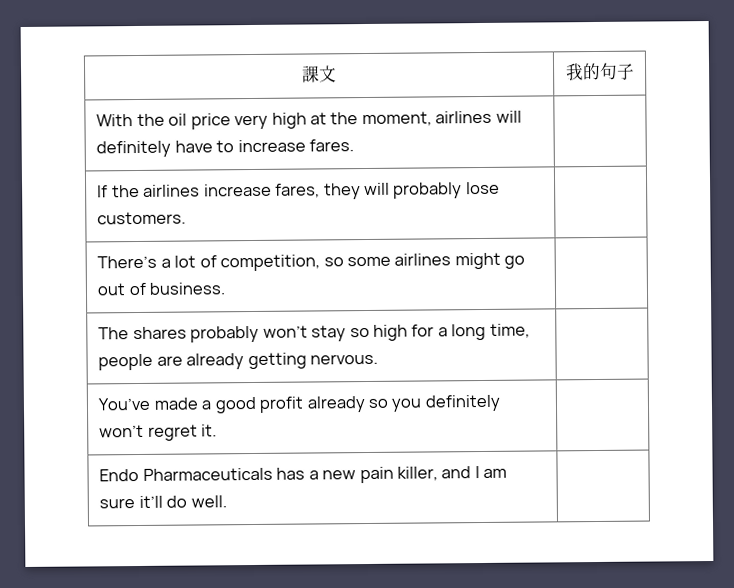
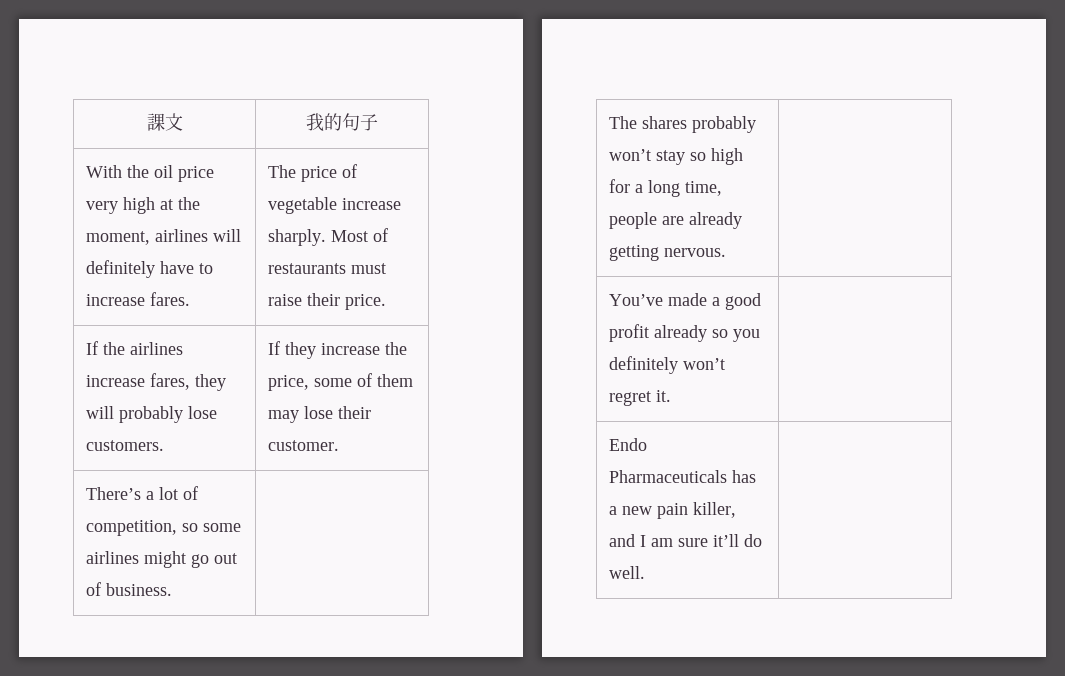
(355, 145) none -> [267,164,357,182] [267,197,401,214] [267,228,388,246] [267,263,386,274] [267,293,386,310] The price of vegetable increase sharply. Most of restaurants must raise their price.
(187, 218) none -> [267,341,407,359] [267,373,413,391] [267,406,371,423] [267,440,339,451] If they increase the price, some of them may lose their customer.

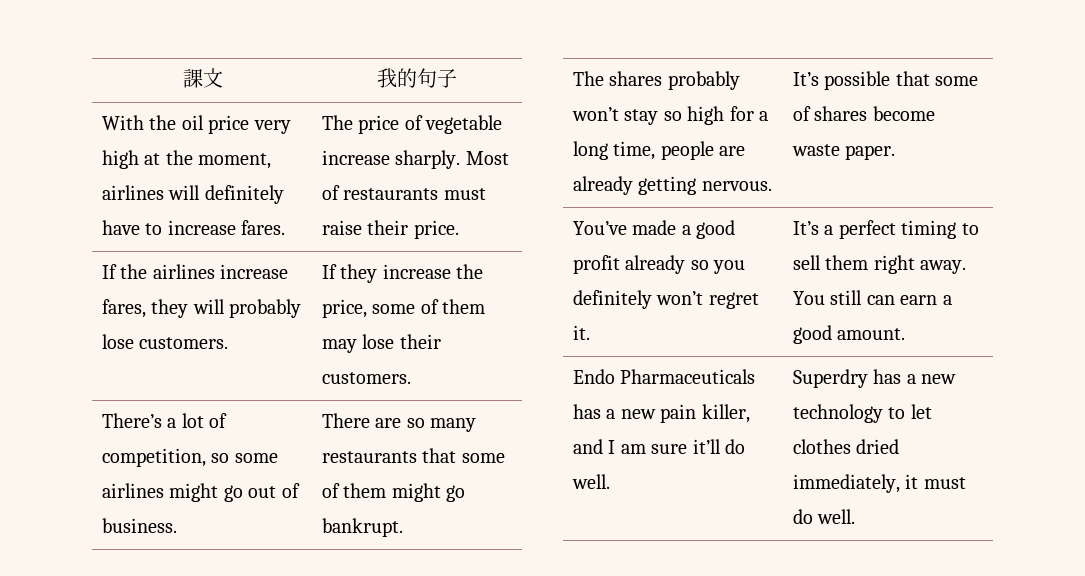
[267,440,339,451] customer. -> [321,372,411,384] customers.
(172, 589) none -> [321,413,477,432] [321,448,505,463] [321,483,466,502] [321,518,403,537] There are so many restaurants that some of them might go bankrupt.
(726, 252) none -> [792,71,979,90] [792,106,935,121] [791,144,896,160] It’s possible that some of shares become waste paper.
(671, 396) none -> [792,220,979,239] [792,255,967,274] [792,290,952,305] [792,325,906,344] It’s a perfect timing to sell them right away. You still can earn a good amount.
(645, 572) none -> [792,369,957,388] [792,404,932,423] [792,439,900,454] [792,474,966,493] [792,509,856,524] Superdry has a new technology to let clothes dried immediately, it must do well.

